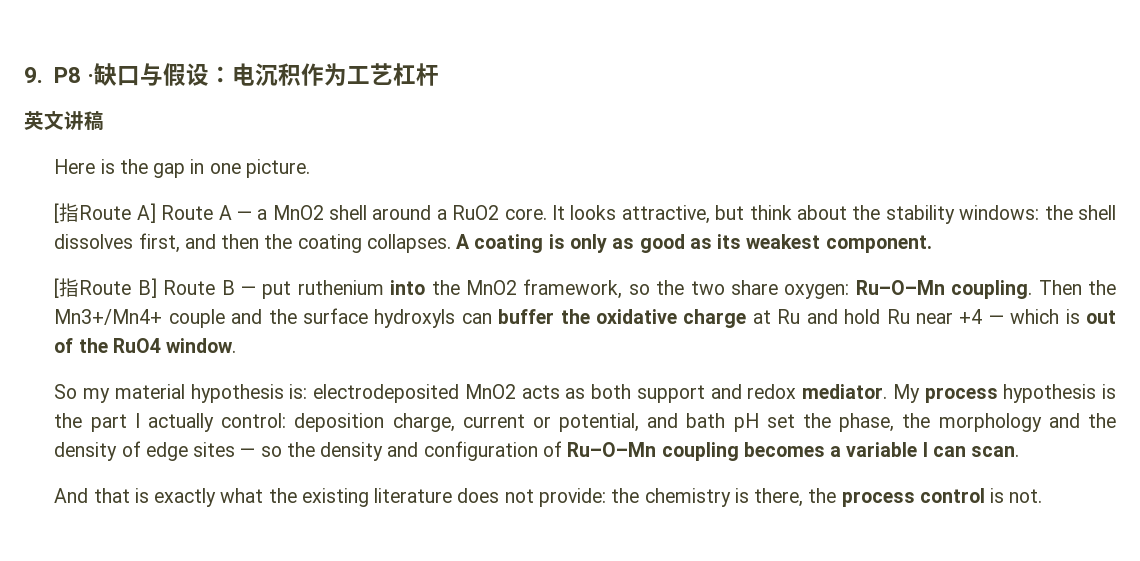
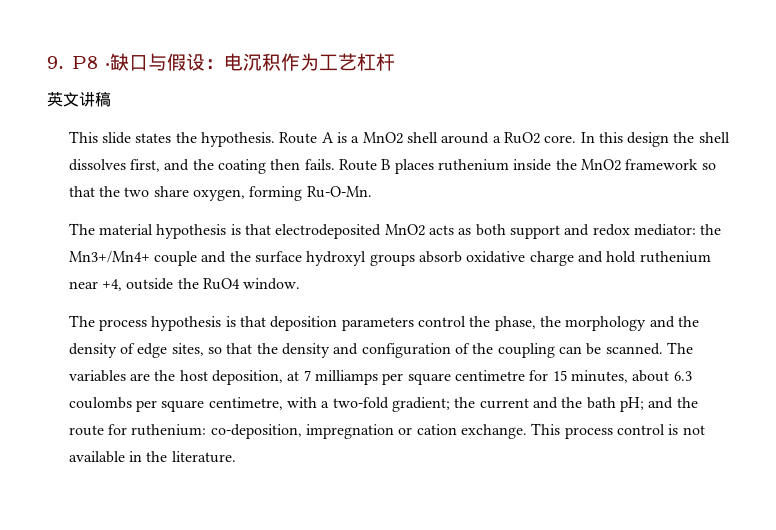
[54,159,310,178] [54,203,156,223] Here is the gap in one picture. // [指Route A] -> [68,131,276,147] This slide states the hypothesis.
[236,211,252,220] — -> [336,132,347,143] is
[552,205,1040,224] It looks attractive, but think about the stability windows: -> [580,132,670,147] In this design
[221,234,260,249] then -> (190, 165) none
[366,234,932,253] [54,278,1117,299] [54,308,1116,328] [54,338,237,353] [54,384,308,403] collapses. A coating is only as good as its weakest component. // [指Route B] Route B — put ruthenium into the MnO2 framework, so the two share oxygen: Ru–O–Mn coupling. Then the Mn3+/Mn4+ couple and the surface hydroxyls can buffer the oxidative charge at Ru and hold Ru near +4 — which is out of the RuO4 window. // So my material hypothesis is: -> [270,159,716,174] [68,186,372,201] [68,223,272,239] then fails. Route B places ruthenium inside the MnO2 framework so that the two share oxygen, forming Ru-O-Mn. // The material hypothesis is that
[802,384,1116,403] [54,413,795,432] mediator. My process hypothesis is the part I actually control: deposition charge, current or potential, and bath pH set -> [633,224,722,236] [68,251,711,266] [68,278,301,291] [68,315,466,331] mediator: the Mn3+/Mn4+ couple and the surface hydroxyl groups absorb oxidative charge and hold ruthenium near +4, outside the RuO4 window. // The process hypothesis is that deposition parameters control
[193,442,282,457] sites — so -> [171,343,253,356] sites, so that
[567,442,1020,461] [54,488,1043,507] Ru–O–Mn coupling becomes a variable I can scan. // And that is exactly what the existing literature does not provide: the chemistry is there, the process control is not. -> [472,342,693,358] [68,370,692,385] [68,397,698,412] [68,423,705,439] [68,451,236,463] the coupling can be scanned. The variables are the host deposition, at 7 milliamps per square centimetre for 15 minutes, about 6.3 coulombs per square centimetre, with a two-fold gradient; the current and the bath pH; and the route for ruthenium: co-deposition, impregnation or cation exchange. This process control is not available in the literature.

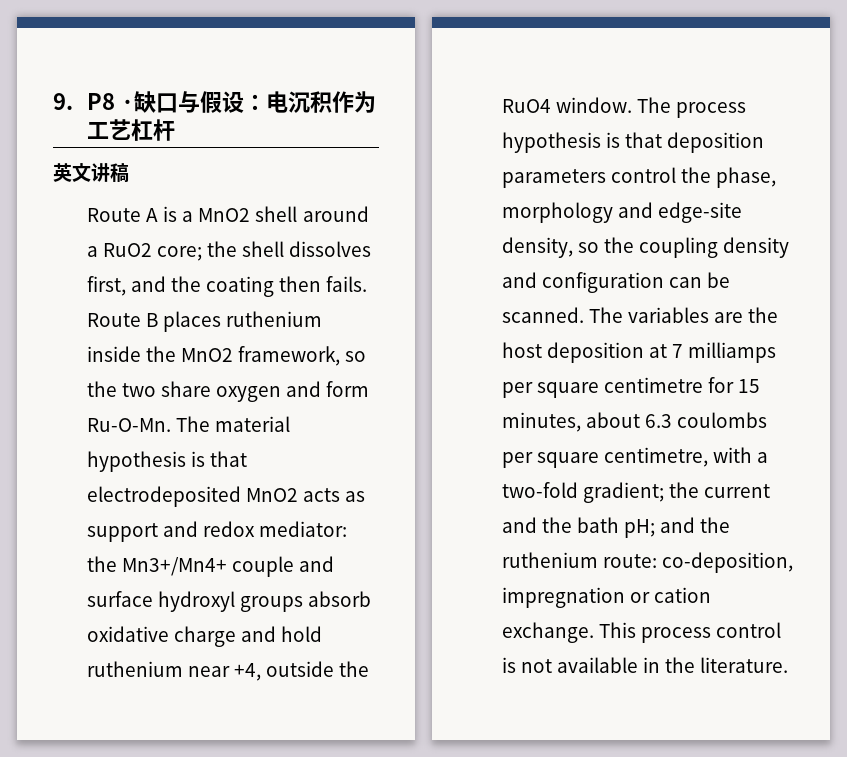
[68,131,276,147] This slide states the hypothesis. -> (129, 172) none
[544,132,670,147] core. In this design -> [157,246,203,261] core;
[625,159,716,170] [68,186,303,201] framework so that the two share oxygen, forming -> [238,346,367,366] [86,381,370,402] framework, so the two share oxygen and form
(372, 192) // -> (171, 425) none
[475,224,506,236] both -> (366, 496) none
[229,251,251,262] the -> (335, 564) none
(301, 284) // -> (632, 105) none
[539,316,561,327] the -> (777, 177) none
[677,316,699,327] [68,343,555,358] the density of edge sites, so that the density and configuration of the coupling -> [658,202,743,223] [501,237,790,258] [501,272,664,293] edge-site density, so the coupling density and configuration
[212,370,284,385] deposition, -> [546,342,644,363] deposition
[68,424,207,436] route for ruthenium: -> [501,552,657,568] ruthenium route:

